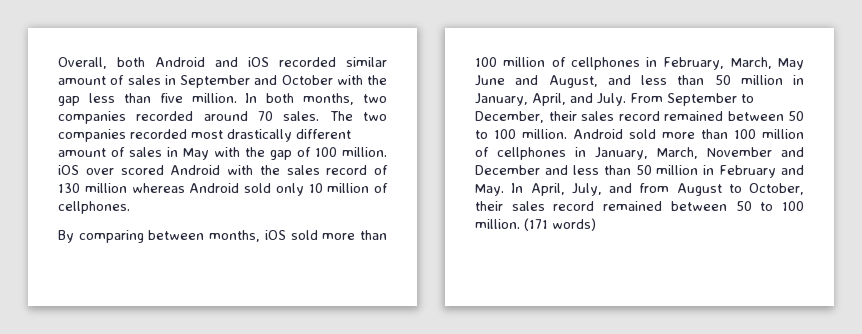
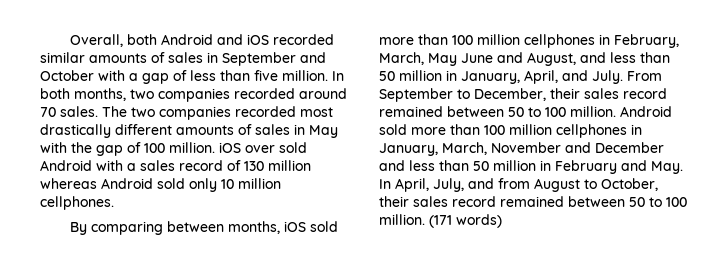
[58,76,106,85] amount -> [89,53,147,63] amounts
[367,75,387,85] [58,96,80,106] the gap -> [129,70,187,84] a gap of
[58,148,106,157] amount -> [176,125,234,135] amounts
[120,165,164,175] scored -> [279,142,307,153] sold
[259,165,280,175] the -> [127,163,136,171] a
[374,183,388,193] of -> (281, 183) none
[551,57,566,67] of -> (520, 39) none
[475,147,489,157] of -> (552, 129) none

